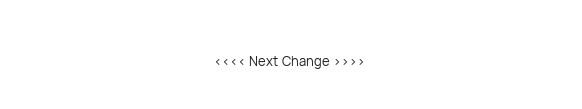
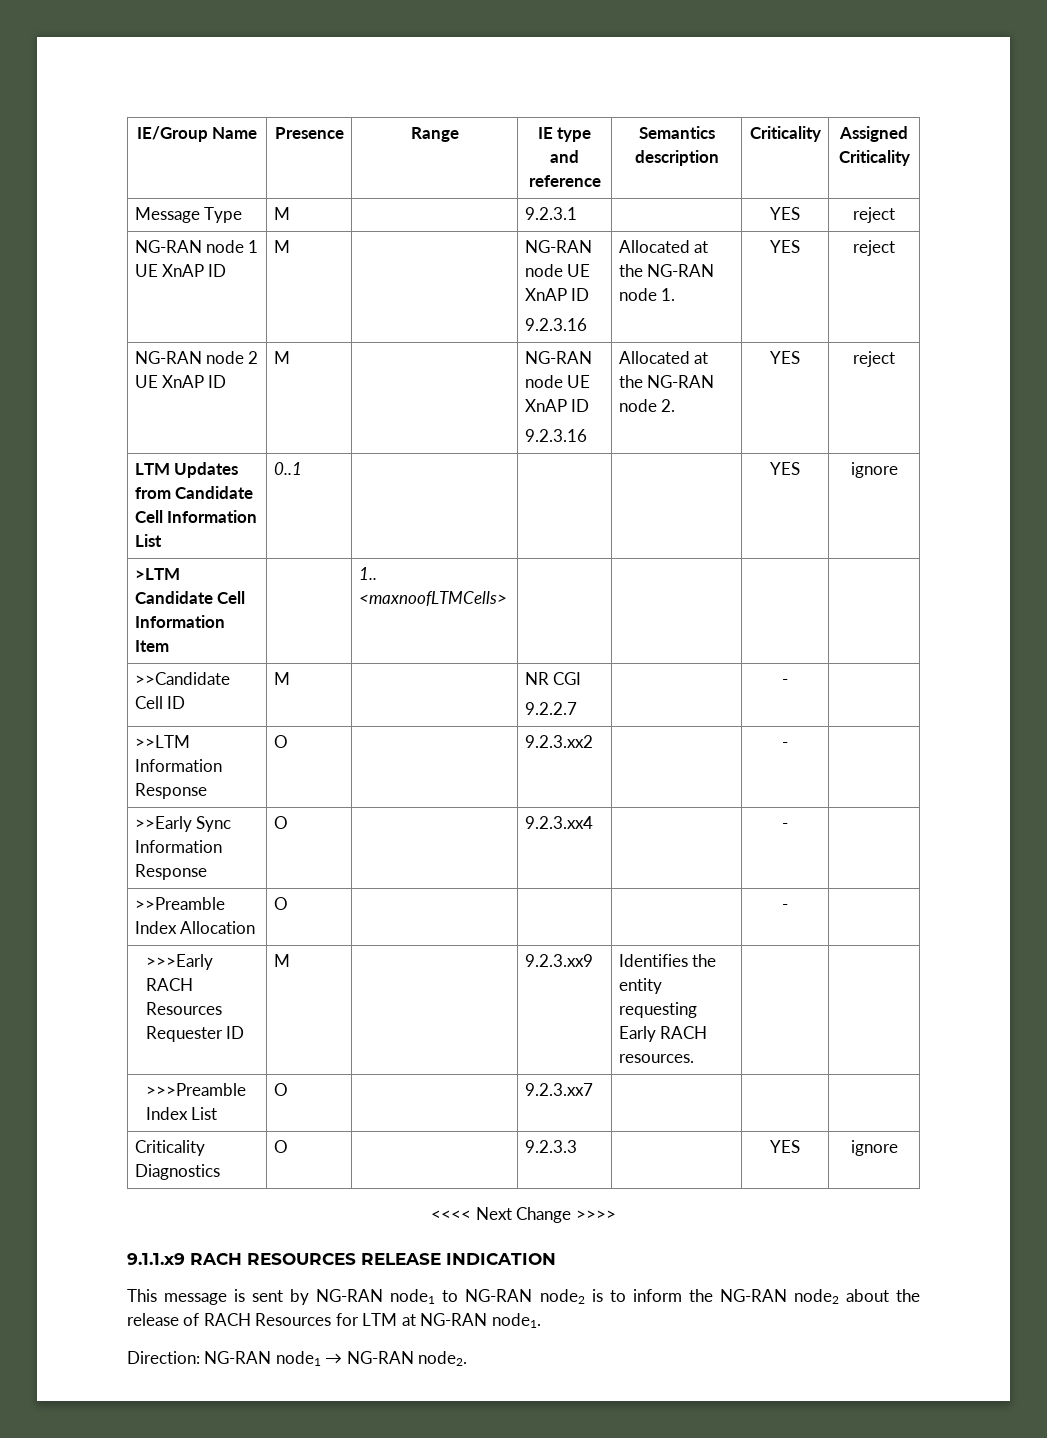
[213,56,366,69] <<<< Next Change >>>> -> [136,126,258,142] [274,127,344,139] [410,127,459,142] [537,127,592,142] [550,150,579,163] [528,175,601,187] [638,126,715,139] [634,150,719,166] [749,126,821,142] [839,126,908,142] [838,150,910,166] [134,207,242,223] [273,207,290,220] [524,207,577,220] [770,207,800,220] [853,207,895,223] [134,240,259,253] [134,264,227,277] [273,240,290,253] [524,240,592,253] [524,264,590,277] [524,288,589,301] [524,318,587,331] [618,240,708,253] [618,264,714,277] [618,288,675,301] [770,240,800,253] [853,240,895,256] [134,351,259,364] [134,375,227,388] [273,351,290,364] [524,351,592,364] [524,375,590,388] [524,399,589,412] [524,429,587,442] [618,351,708,364] [618,375,714,388] [618,399,675,412] [770,351,800,364] [853,351,895,367] [134,462,238,478] [134,486,253,499] [134,510,257,523] [134,534,162,547] [273,462,302,475] [770,462,800,475] [850,462,898,478] [134,568,180,580] [134,591,245,604] [134,615,225,628] [134,640,169,652] [358,567,377,580] [358,591,507,606] [134,672,230,685] [134,696,185,709] [273,672,290,685] [524,672,581,685] [524,702,577,715] [782,679,788,685] [134,735,190,748] [134,759,222,772] [134,783,207,799] [273,735,288,748] [524,735,593,748] [782,742,788,748] [134,816,231,832] [134,840,222,853] [134,864,207,880] [273,816,288,829] [524,816,593,829] [782,823,788,829] [134,897,225,910] [134,921,255,934] [273,897,288,910] [782,904,788,910] [146,954,214,970] [146,978,194,991] [146,1002,223,1015] [146,1026,245,1042] [273,954,290,967] [524,954,593,967] [618,954,716,967] [618,978,662,994] [618,1002,697,1018] [618,1026,707,1042] [618,1054,694,1063] [146,1083,247,1096] [146,1107,218,1120] [273,1083,288,1096] [524,1083,593,1096] [134,1140,205,1156] [134,1164,220,1180] [273,1140,288,1153] [524,1140,577,1153] [770,1140,800,1153] [850,1140,898,1156] [431,1207,616,1223] [127,1253,556,1265] [127,1289,920,1305] [127,1313,541,1328] [127,1351,468,1366] IE/Group Name | Presence | Range | IE type and reference | Semantics description | Criticality | Assigned Criticality // Message Type | M | | 9.2.3.1 | | YES | reject // NG-RAN node 1 UE XnAP ID | M | | NG-RAN node UE XnAP ID // 9.2.3.16 | Allocated at the NG-RAN node 1. | YES | reject // NG-RAN node 2 UE XnAP ID | M | | NG-RAN node UE XnAP ID // 9.2.3.16 | Allocated at the NG-RAN node 2. | YES | reject // LTM Updates from Candidate Cell Information List | 0..1 | | | | YES | ignore // >LTM Candidate Cell Information Item | | 1.. <maxnoofLTMCells> | | | | // >>Candidate Cell ID | M | | NR CGI // 9.2.2.7 | | - | // >>LTM Information Response | O | | 9.2.3.xx2 | | - | // >>Early Sync Information Response | O | | 9.2.3.xx4 | | - | // >>Preamble Index Allocation | O | | | | - | // >>>Early RACH Resources Requester ID | M | | 9.2.3.xx9 | Identifies the entity requesting Early RACH resources. | | // >>>Preamble Index List | O | | 9.2.3.xx7 | | | // Criticality Diagnostics | O | | 9.2.3.3 | | YES | ignore // <<<< Next Change >>>> // 9.1.1.x9 RACH RESOURCES RELEASE INDICATION // This message is sent by NG-RAN node1 to NG-RAN node2 is to inform the NG-RAN node2 about the release of RACH Resources for LTM at NG-RAN node1. // Direction: NG-RAN node1 → NG-RAN node2.

